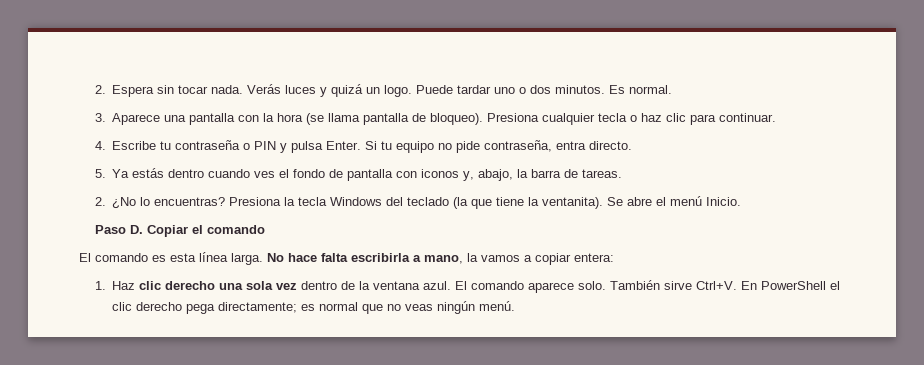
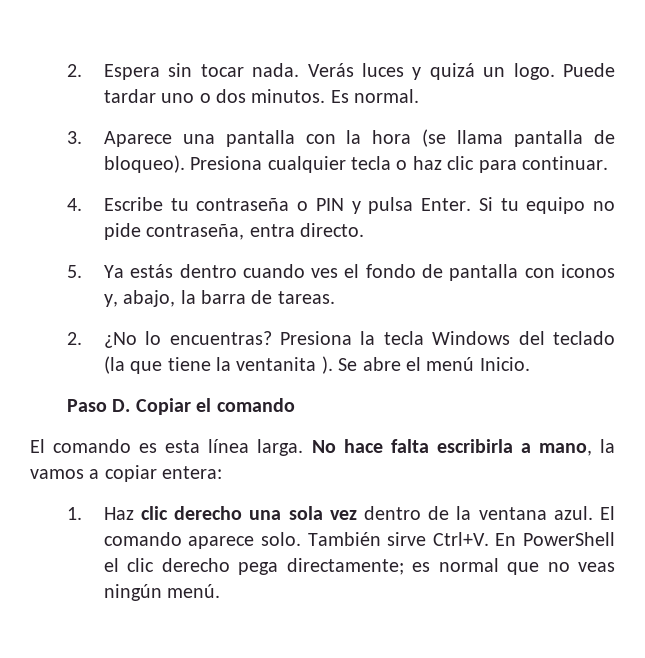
[542,197,604,209] ventanita). -> [236,356,333,374] ventanita ).

